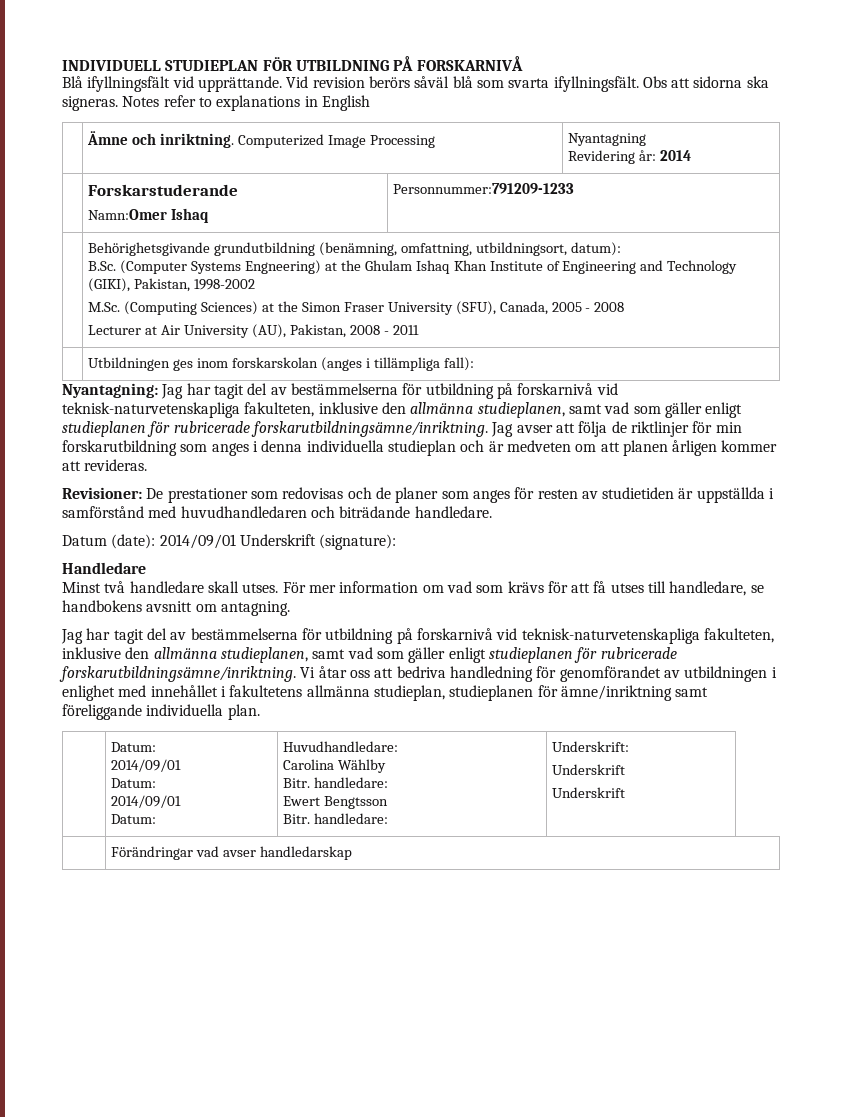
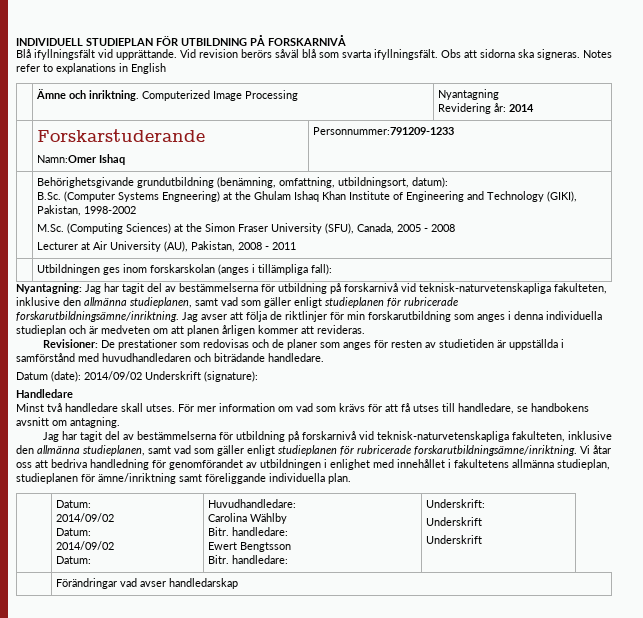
[159,534,236,549] 2014/09/01 -> [84,371,142,380] 2014/09/02
[111,759,182,772] [111,778,157,788] [111,795,182,808] 2014/09/01 // Datum: // 2014/09/01 -> [56,513,115,522] [56,528,92,536] [56,541,115,550] 2014/09/02 // Datum: // 2014/09/02

